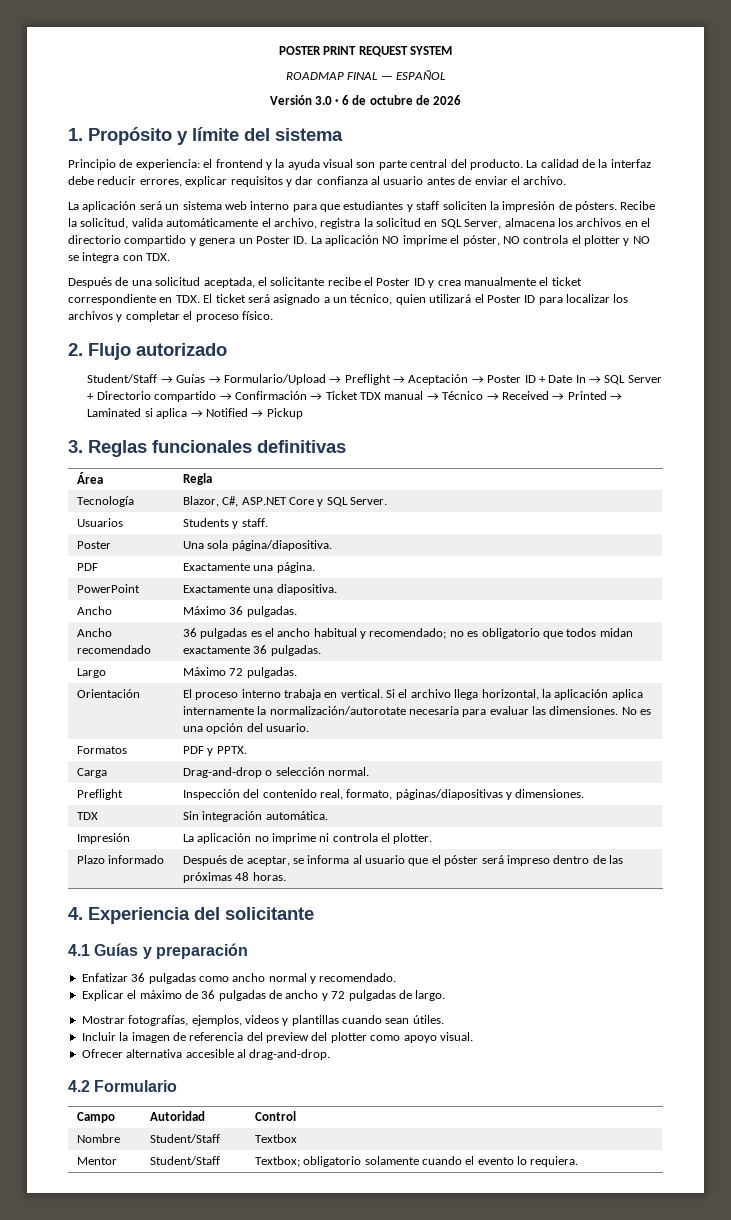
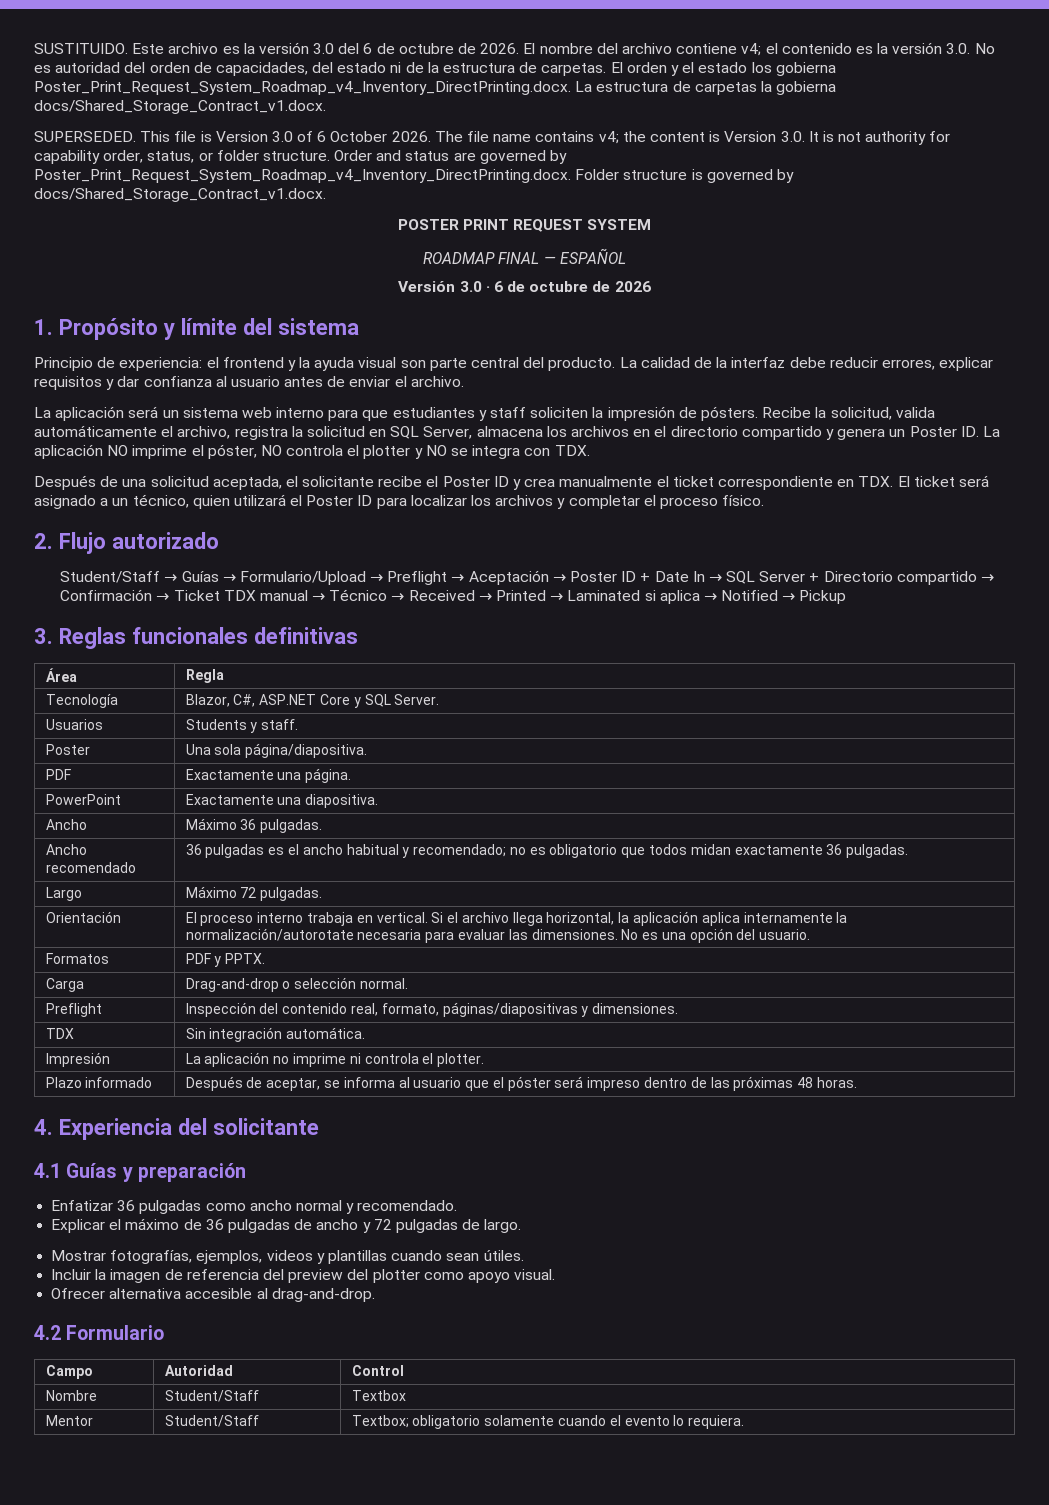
(278, 50) none -> [34,42,995,56] [34,62,836,76] [34,81,837,95] [34,100,326,114] [34,131,951,145] [34,150,568,164] [34,169,794,183] [34,188,326,202] SUSTITUIDO. Este archivo es la versión 3.0 del 6 de octubre de 2026. El nombre del archivo contiene v4; el contenido es la versión 3.0. No es autoridad del orden de capacidades, del estado ni de la estructura de carpetas. El orden y el estado los gobierna Poster_Print_Request_System_Roadmap_v4_Inventory_DirectPrinting.docx. La estructura de carpetas la gobierna docs/Shared_Storage_Contract_v1.docx. // SUPERSEDED. This file is Version 3.0 of 6 October 2026. The file name contains v4; the content is Version 3.0. It is not authority for capability order, status, or folder structure. Order and status are governed by Poster_Print_Request_System_Roadmap_v4_Inventory_DirectPrinting.docx. Folder structure is governed by docs/Shared_Storage_Contract_v1.docx. //

